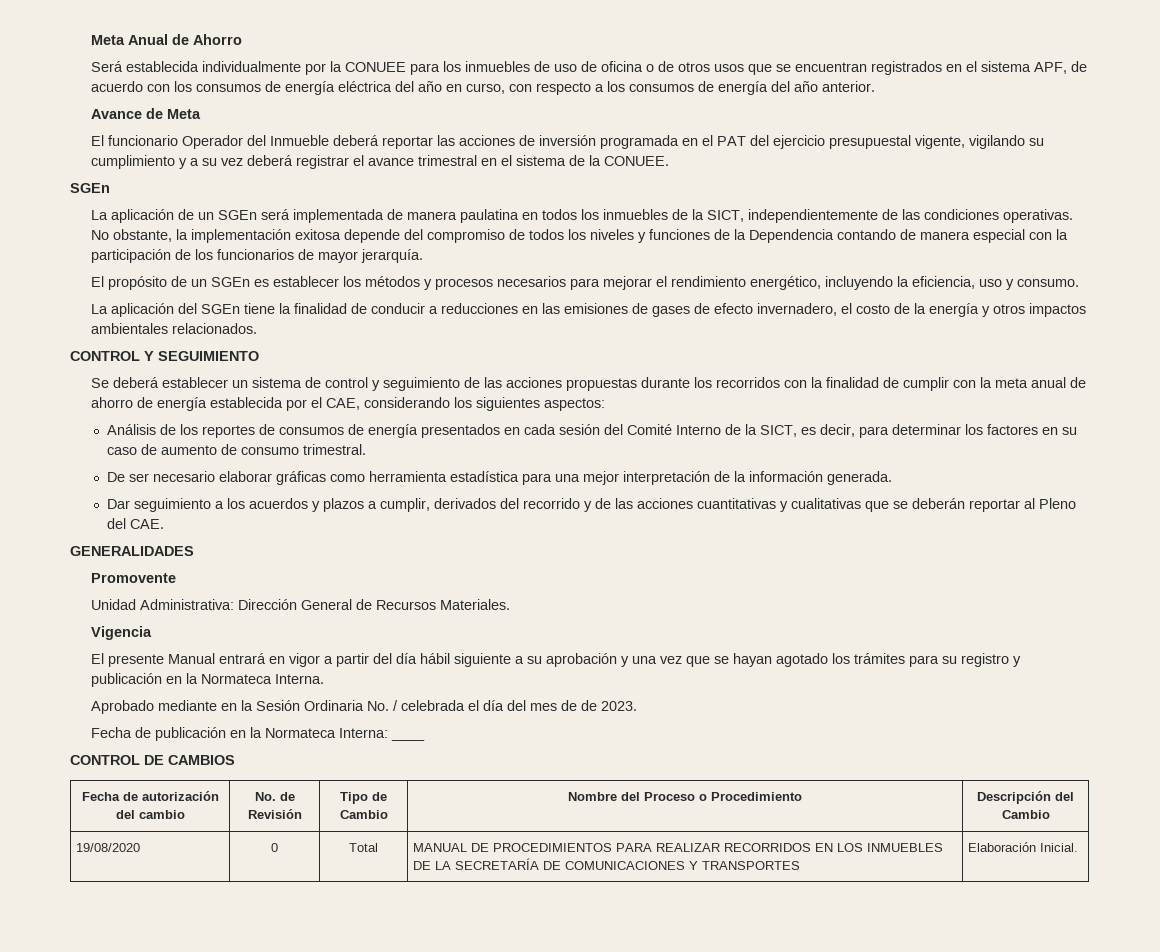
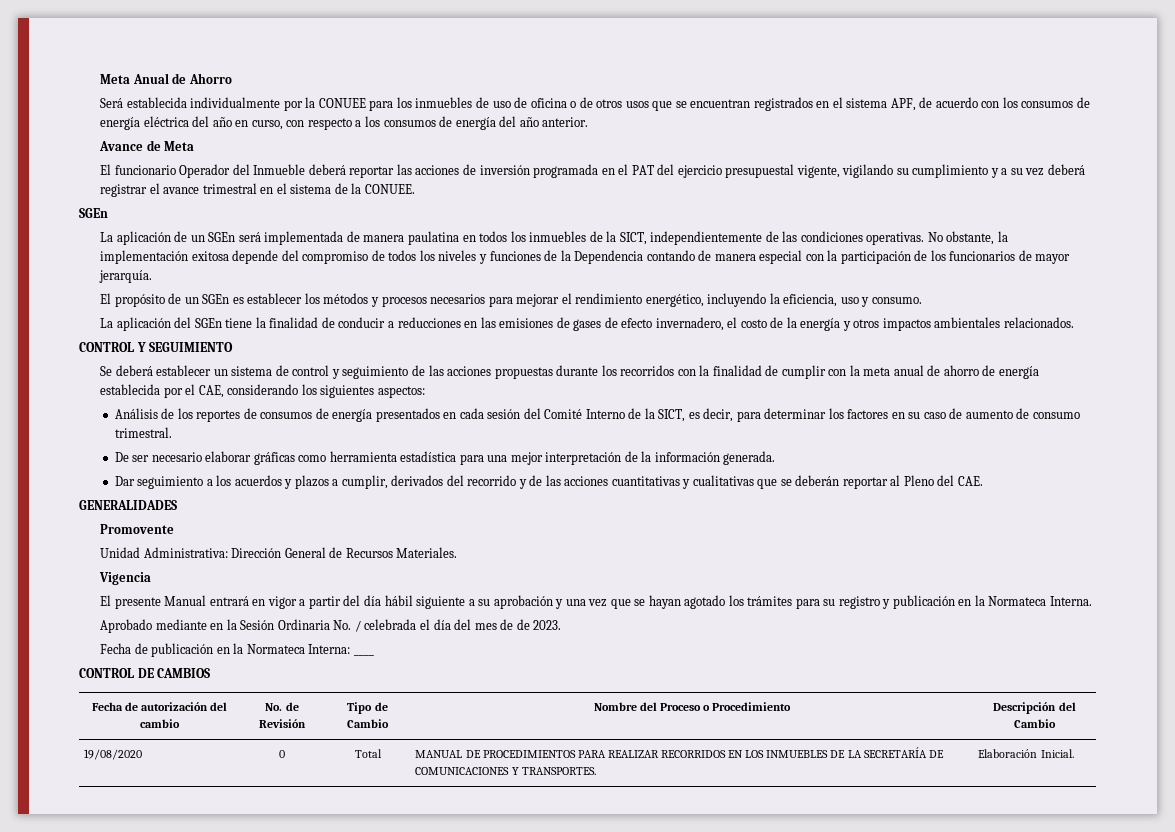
[702,861,801,870] TRANSPORTES -> [521,767,596,775] TRANSPORTES.

